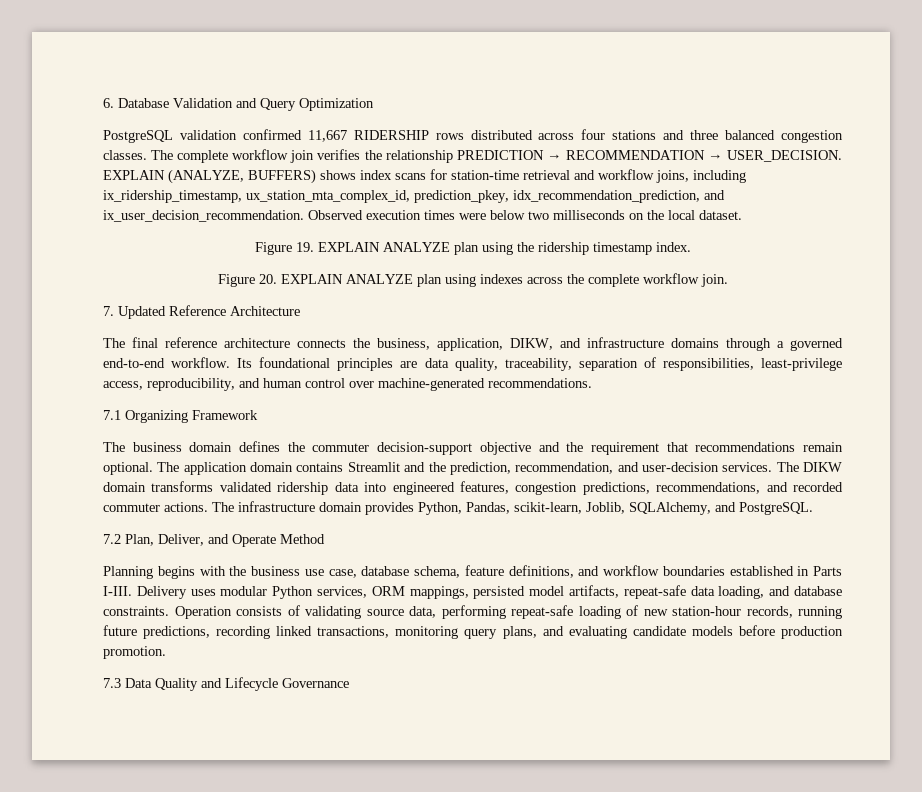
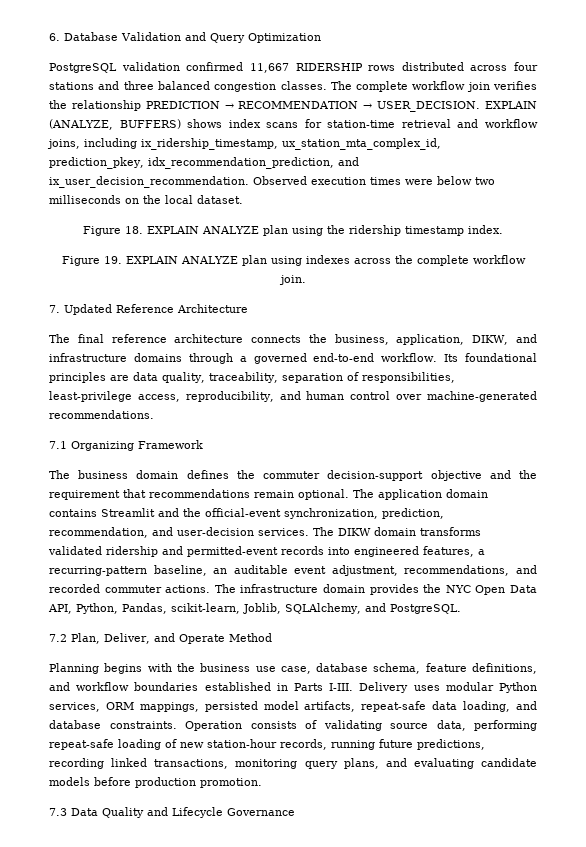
[295,242,314,252] 19. -> [125,226,143,234] 18.
[258,274,277,284] 20. -> [103,256,122,264] 19.
(446, 467) none -> [205,508,378,519] official-event synchronization,
[334,481,650,495] data into engineered features, congestion predictions, -> [162,546,485,557] [49,565,398,576] and permitted-event records into engineered features, a recurring-pattern baseline, an auditable event adjustment,
(414, 508) none -> [423,584,538,595] [48,604,72,614] the NYC Open Data API,

